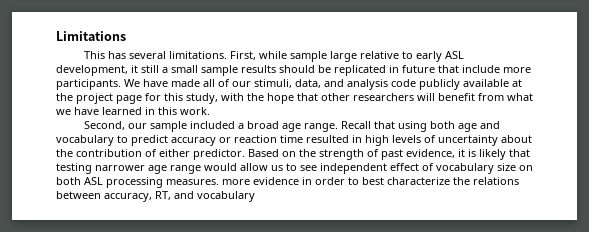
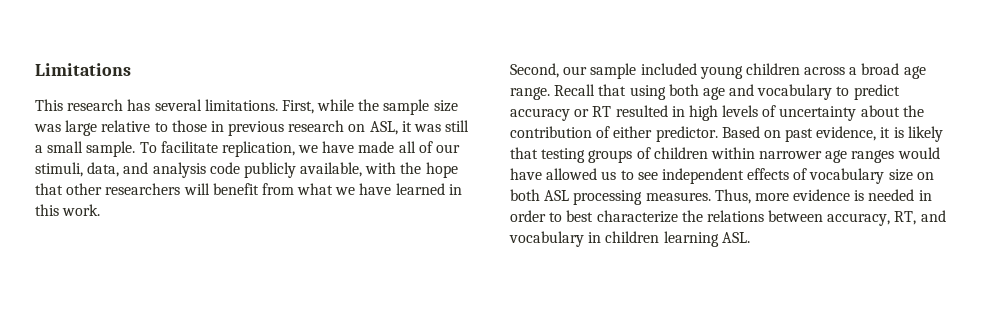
(106, 55) none -> [67,99,124,111] research
[290,51,465,62] [56,65,531,76] [56,79,140,90] sample large relative to early ASL development, it still a small sample results should be replicated in future that include more participants. We -> [358,99,458,115] [34,120,470,136] [35,141,319,157] the sample size was large relative to those in previous research on ASL, it was still a small sample. To facilitate replication, we
[463,79,522,87] [56,93,218,104] available at the project page for this study, -> [300,162,363,177] available,
(236, 125) none -> [699,63,846,79] young children across
[234,135,303,143] reaction time -> [592,106,612,117] RT
[299,149,379,160] the strength of -> (781, 134) none
[95,163,268,174] narrower age range would allow -> [588,147,940,163] [510,168,598,180] groups of children within narrower age ranges would have allowed
[390,163,419,171] effect -> [747,168,790,180] effects
(219, 182) none -> [714,189,751,204] Thus,
(299, 181) none -> [854,189,915,201] is needed
(255, 196) none -> [588,231,750,247] in children learning ASL.

